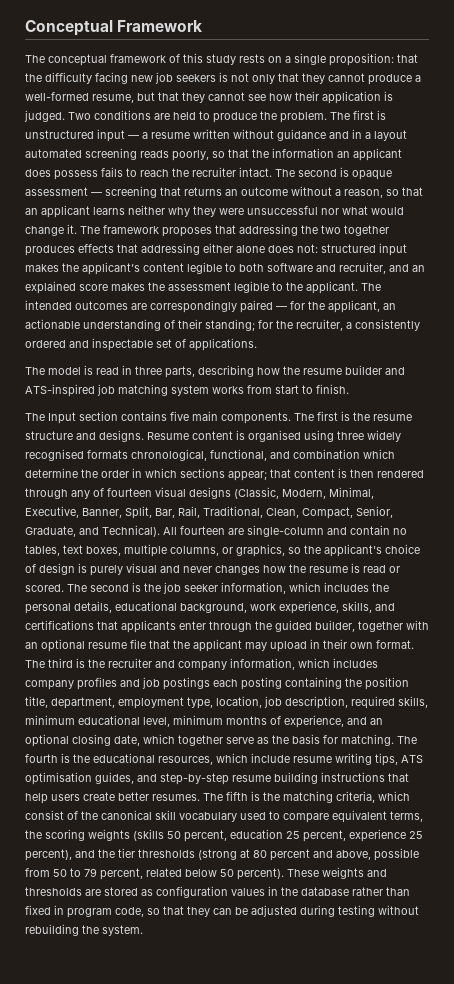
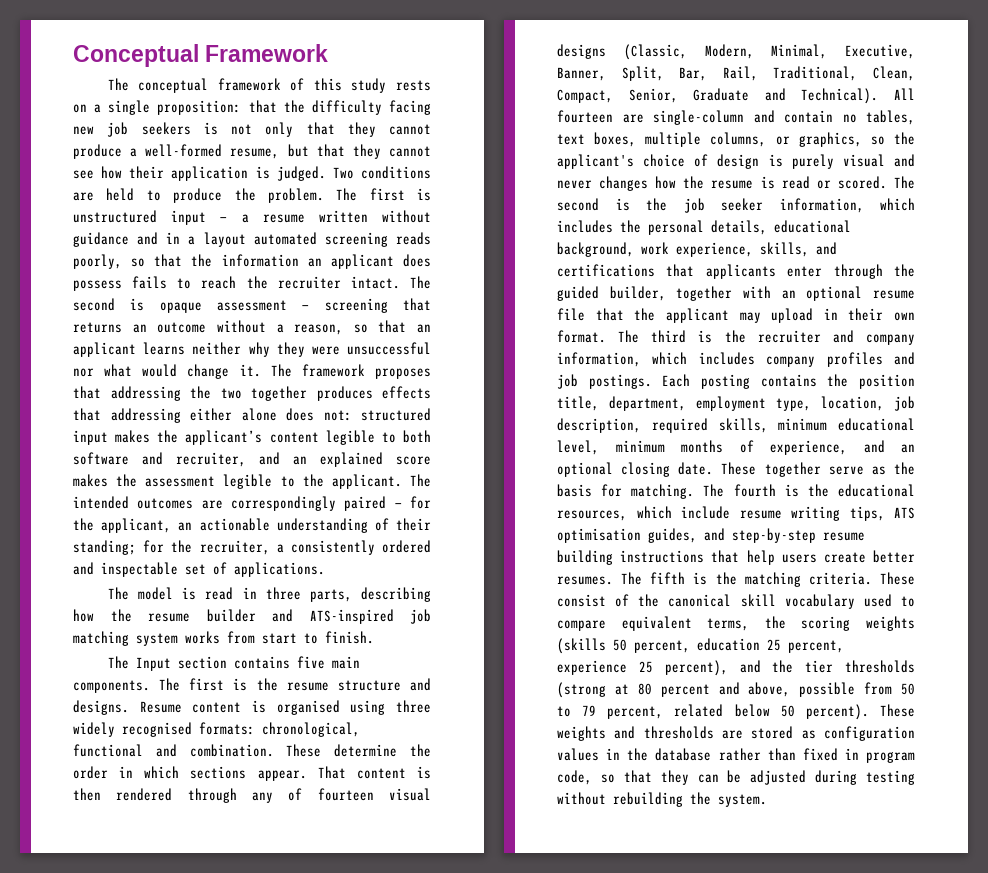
[87,449,395,461] formats chronological, functional, and combination which -> [199,722,360,737] [73,744,322,757] formats: chronological, functional and combination. These
[228,469,291,481] appear; that -> [257,766,346,781] appear. That
[25,526,76,537] Graduate, -> [693,88,750,101] Graduate
[163,677,342,690] postings each posting containing -> [588,374,817,389] postings. Each posting contains
[114,734,175,746] date, which -> [678,462,757,475] date. These
[336,791,410,803] criteria, which -> [808,572,915,585] criteria. These

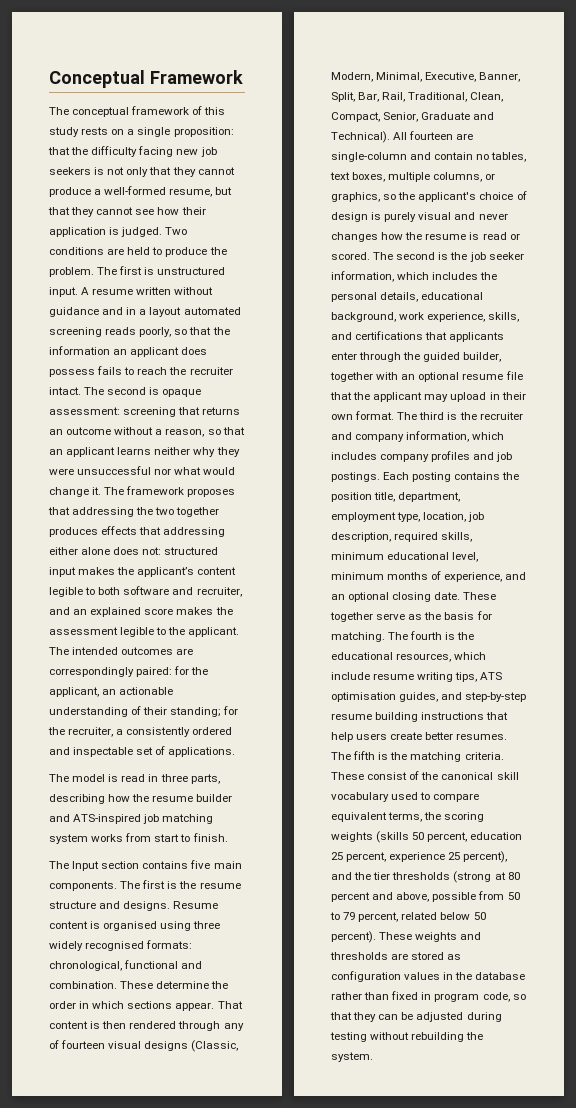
[171,210,249,225] input — a -> [49,287,90,297] input. A
[217,300,310,311] assessment — -> [49,407,120,415] assessment:
[344,496,402,511] paired — -> [136,667,173,677] paired:

